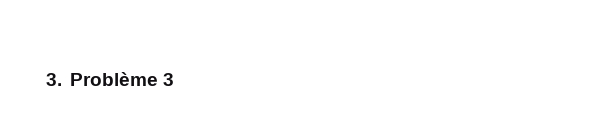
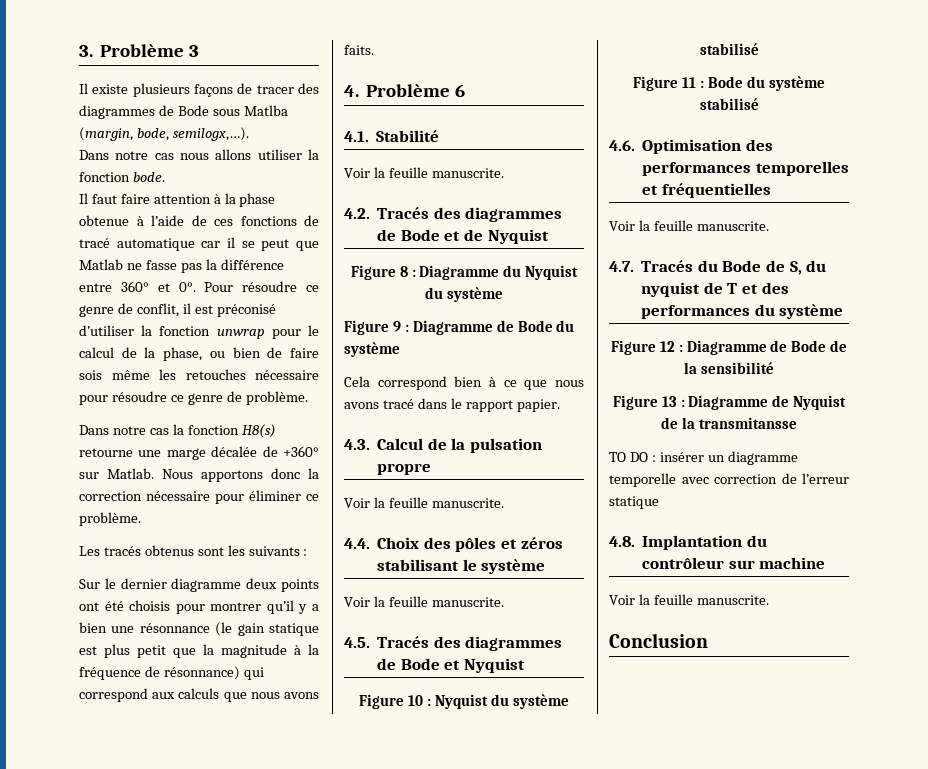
(175, 79) none -> [79,83,319,97] [79,105,288,119] [79,127,249,141] [79,149,319,160] [79,172,165,182] [79,193,276,207] [79,215,319,226] [79,237,319,251] [79,259,284,273] [79,281,319,292] [79,303,276,317] [79,325,319,339] [79,347,319,361] [79,369,319,380] [79,391,308,405] [79,424,276,438] [79,446,319,460] [79,468,319,482] [79,490,319,504] [79,512,141,526] [79,545,308,556] [79,578,319,592] [79,600,319,614] [79,622,319,636] [79,644,319,658] [79,666,264,680] [79,688,319,702] [344,45,374,55] [344,84,466,97] [344,130,440,142] [344,167,504,178] [344,207,563,222] [377,229,549,244] [350,265,579,280] [425,287,503,302] [344,320,575,335] [344,342,400,357] [344,376,584,390] [344,398,560,412] [344,438,543,453] [377,463,432,475] [344,497,504,508] [344,537,563,552] [377,559,546,574] [344,596,504,607] [344,636,563,651] [377,658,526,673] [359,694,569,709] [699,43,759,55] [633,76,825,91] [699,98,759,110] [609,139,773,154] [642,161,849,176] [642,183,771,198] [609,220,769,231] [609,260,827,275] [641,282,789,297] [641,304,844,319] [610,340,848,355] [684,362,774,374] [612,395,847,410] [661,417,797,429] [609,451,798,465] [609,473,849,487] [609,496,659,509] [609,535,767,550] [642,557,826,569] [609,594,769,605] [609,633,708,648] // Il existe plusieurs façons de tracer des diagrammes de Bode sous Matlba (margin, bode, semilogx,…). // Dans notre cas nous allons utiliser la fonction bode. // Il faut faire attention à la phase obtenue à l’aide de ces fonctions de tracé automatique car il se peut que Matlab ne fasse pas la différence entre 360° et 0°. Pour résoudre ce genre de conflit, il est préconisé d’utiliser la fonction unwrap pour le calcul de la phase, ou bien de faire sois même les retouches nécessaire pour résoudre ce genre de problème. // Dans notre cas la fonction H8(s) retourne une marge décalée de +360° sur Matlab. Nous apportons donc la correction nécessaire pour éliminer ce problème. // Les tracés obtenus sont les suivants : // Sur le dernier diagramme deux points ont été choisis pour montrer qu’il y a bien une résonnance (le gain statique est plus petit que la magnitude à la fréquence de résonnance) qui correspond aux calculs que nous avons faits. // 4. Problème 6 // 4.1. Stabilité // Voir la feuille manuscrite. // 4.2. Tracés des diagrammes de Bode et de Nyquist // Figure 8 : Diagramme du Nyquist du système // Figure 9 : Diagramme de Bode du système // Cela correspond bien à ce que nous avons tracé dans le rapport papier. // 4.3. Calcul de la pulsation propre // Voir la feuille manuscrite. // 4.4. Choix des pôles et zéros stabilisant le système // Voir la feuille manuscrite. // 4.5. Tracés des diagrammes de Bode et Nyquist // Figure 10 : Nyquist du système stabilisé // Figure 11 : Bode du système stabilisé // 4.6. Optimisation des performances temporelles et fréquentielles // Voir la feuille manuscrite. // 4.7. Tracés du Bode de S, du nyquist de T et des performances du système // Figure 12 : Diagramme de Bode de la sensibilité // Figure 13 : Diagramme de Nyquist de la transmitansse // TO DO : insérer un diagramme temporelle avec correction de l’erreur statique // 4.8. Implantation du contrôleur sur machine // Voir la feuille manuscrite. // Conclusion

